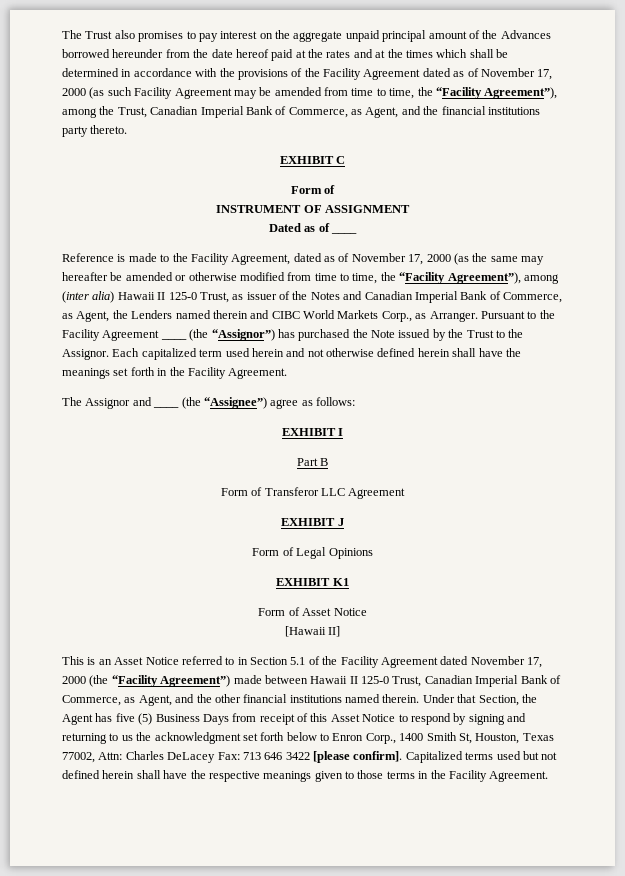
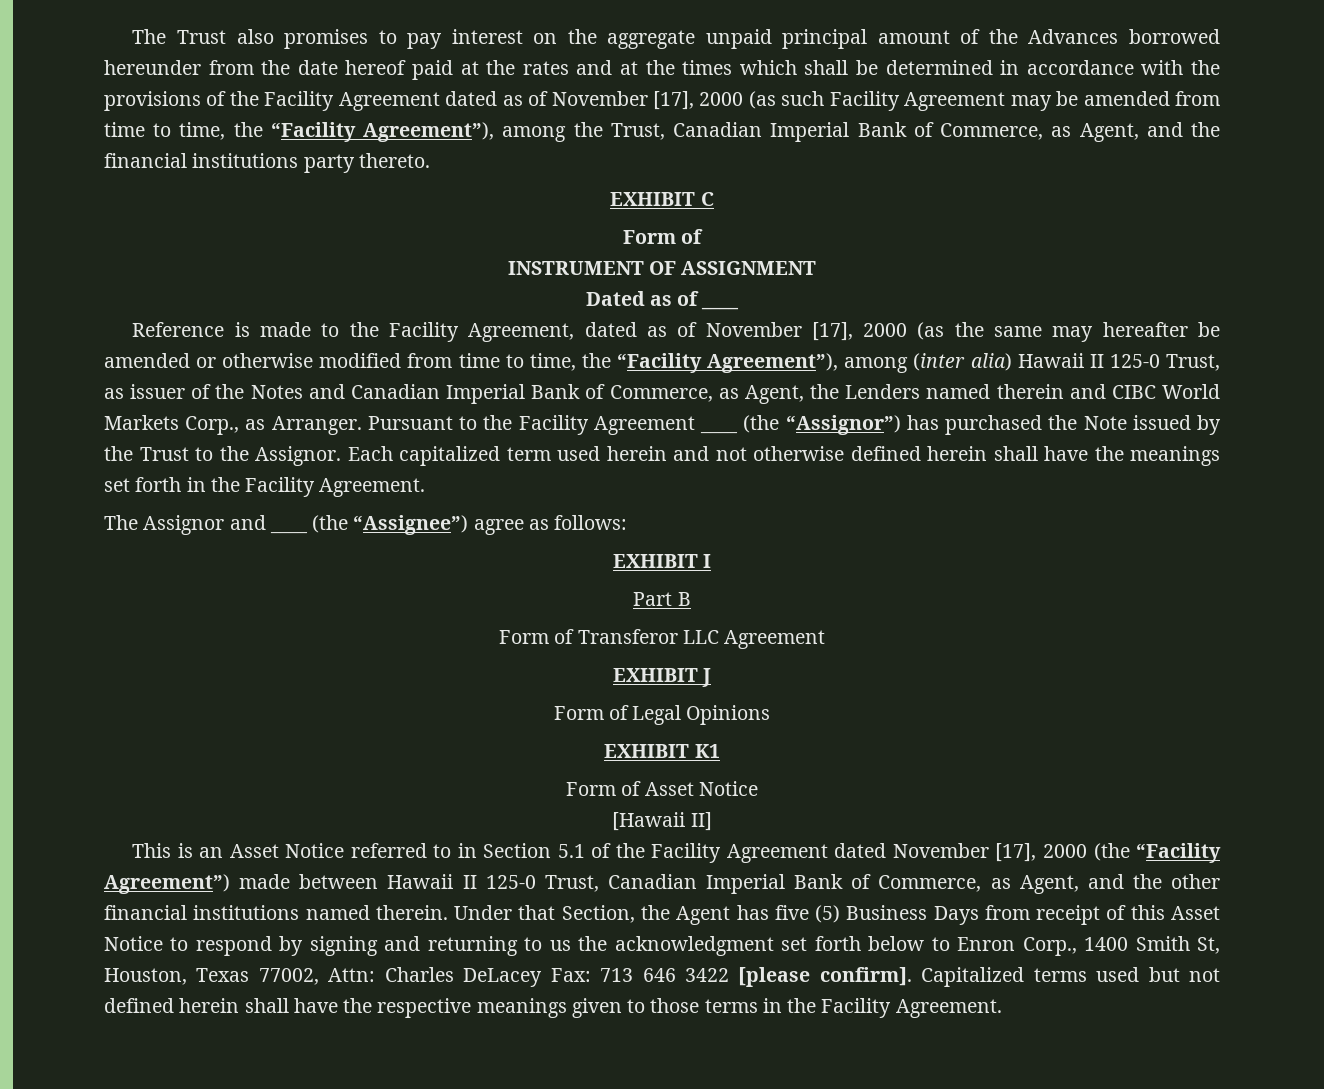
[537,69,553,80] 17, -> [653,91,695,110] [17],
[408,254,424,265] 17, -> [811,322,853,341] [17],
[527,657,542,668] 17, -> [995,843,1037,862] [17],

